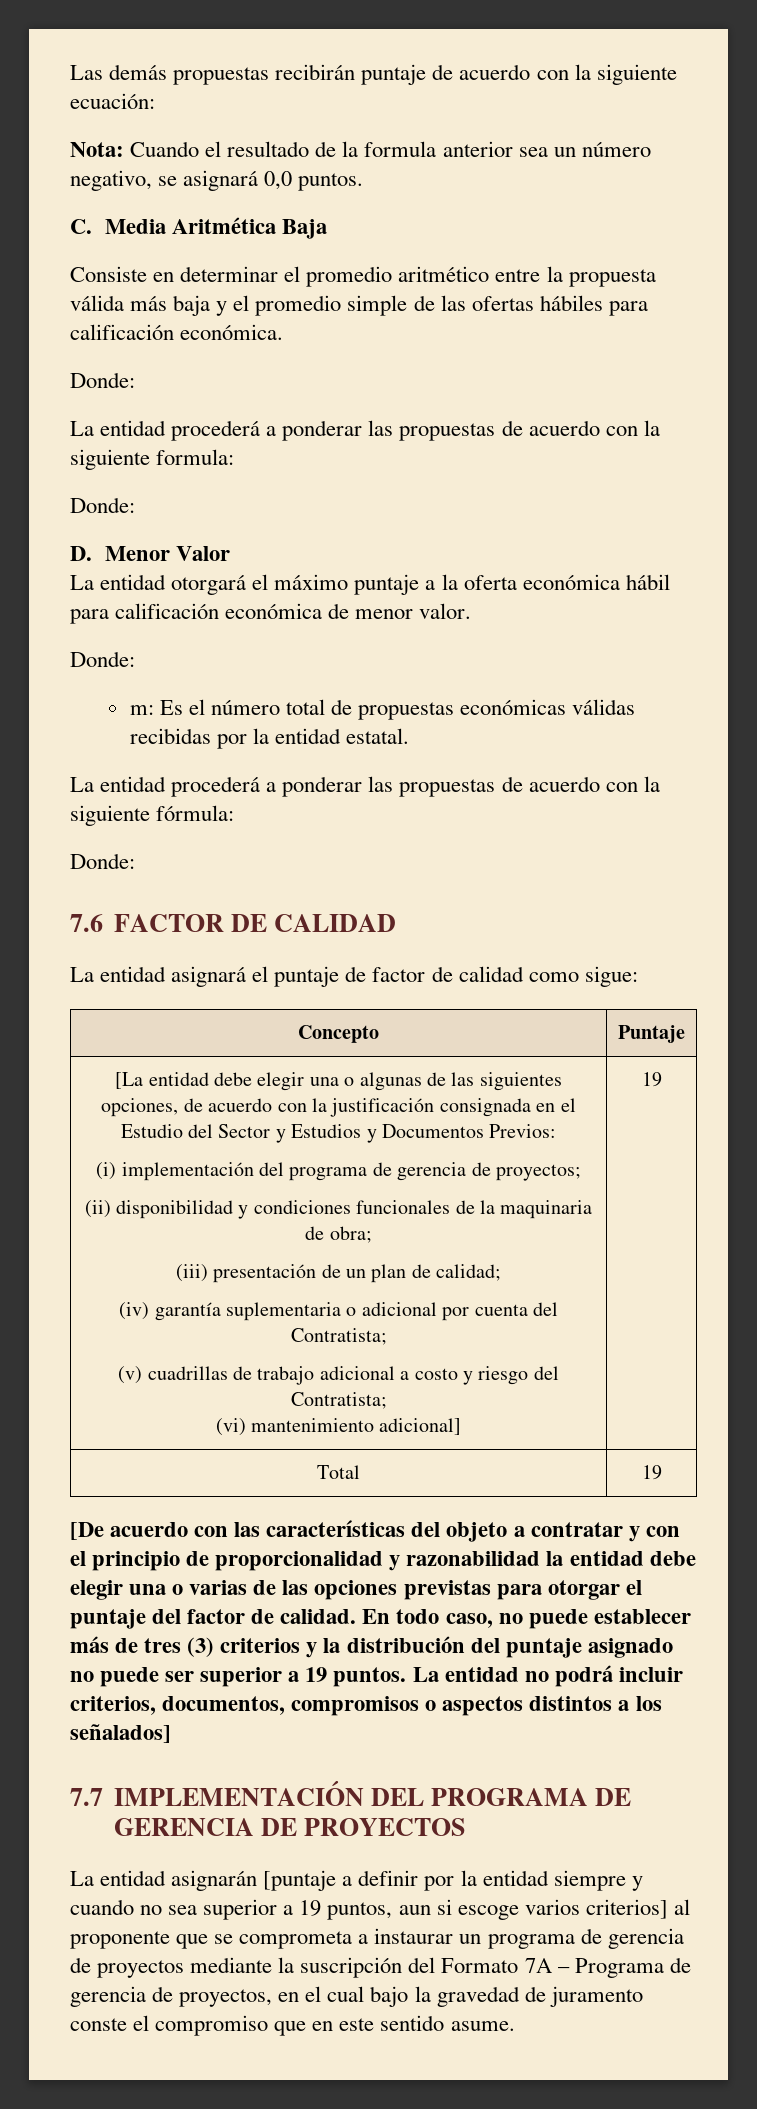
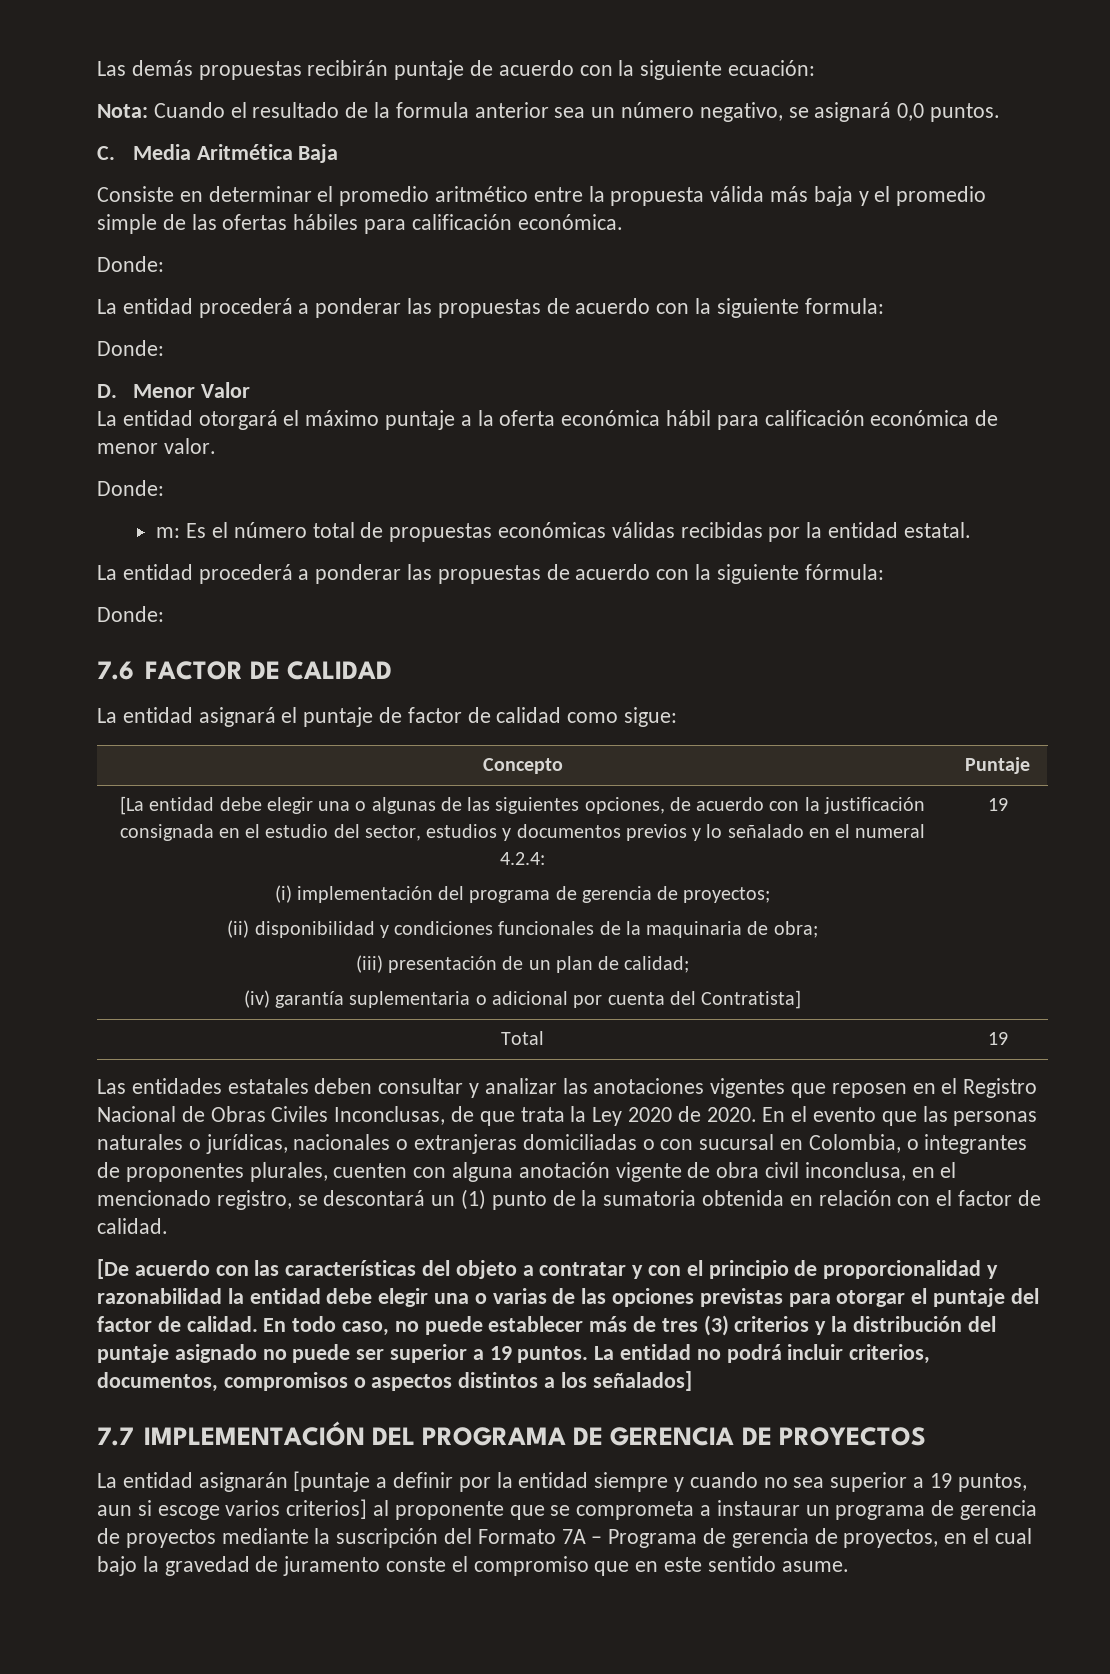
[120,1124,557,1143] Estudio del Sector y Estudios y Documentos Previos: -> [265,824,926,841] [500,852,545,865] estudio del sector, estudios y documentos previos y lo señalado en el numeral 4.2.4:
[290,1328,387,1345] [118,1366,559,1385] [290,1392,387,1409] [215,1418,462,1436] [641,1072,662,1087] [317,1465,360,1479] [641,1465,662,1480] Contratista; // (v) cuadrillas de trabajo adicional a costo y riesgo del Contratista; // (vi) mantenimiento adicional] | 19 // Total | 19 -> [701,990,802,1009] [987,798,1008,811] [501,1031,544,1045] [987,1032,1008,1045] [97,1078,1038,1098] [97,1106,1038,1126] [97,1134,1028,1154] [97,1162,957,1182] [97,1189,1041,1210] [97,1218,168,1234] Contratista] | 19 // Total | 19 // Las entidades estatales deben consultar y analizar las anotaciones vigentes que reposen en el Registro Nacional de Obras Civiles Inconclusas, de que trata la Ley 2020 de 2020. En el evento que las personas naturales o jurídicas, nacionales o extranjeras domiciliadas o con sucursal en Colombia, o integrantes de proponentes plurales, cuenten con alguna anotación vigente de obra civil inconclusa, en el mencionado registro, se descontará un (1) punto de la sumatoria obtenida en relación con el factor de calidad.

